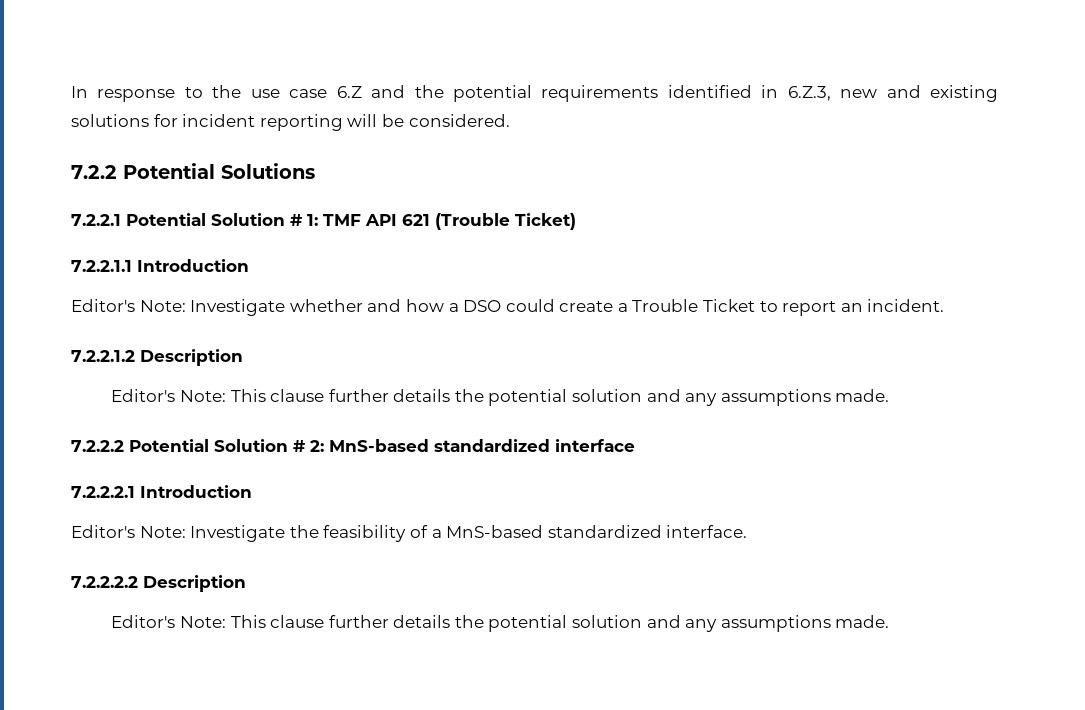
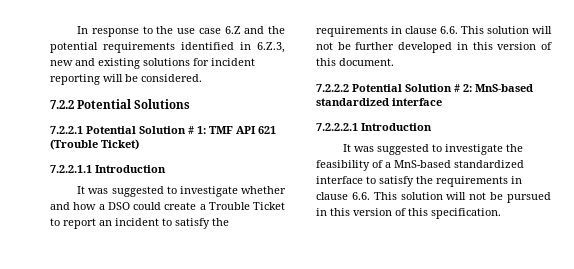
[71,299,286,316] Editor's Note: Investigate -> [77,186,238,197] It was suggested to investigate
[867,299,945,312] [71,349,243,366] [111,389,890,406] incident. // 7.2.2.1.2 Description // Editor's Note: This clause further details the potential solution and any assumptions made. -> [115,218,229,229] [316,26,552,37] [316,42,552,53] [316,58,394,66] incident to satisfy the requirements in clause 6.6. This solution will not be further developed in this version of this document.
[71,525,286,542] Editor's Note: Investigate -> [343,144,504,155] It was suggested to investigate
[666,525,748,538] [71,575,246,592] [111,615,890,632] interface. // 7.2.2.2.2 Description // Editor's Note: This clause further details the potential solution and any assumptions made. -> [316,176,522,187] [316,192,551,203] [316,208,501,219] interface to satisfy the requirements in clause 6.6. This solution will not be pursued in this version of this specification.

